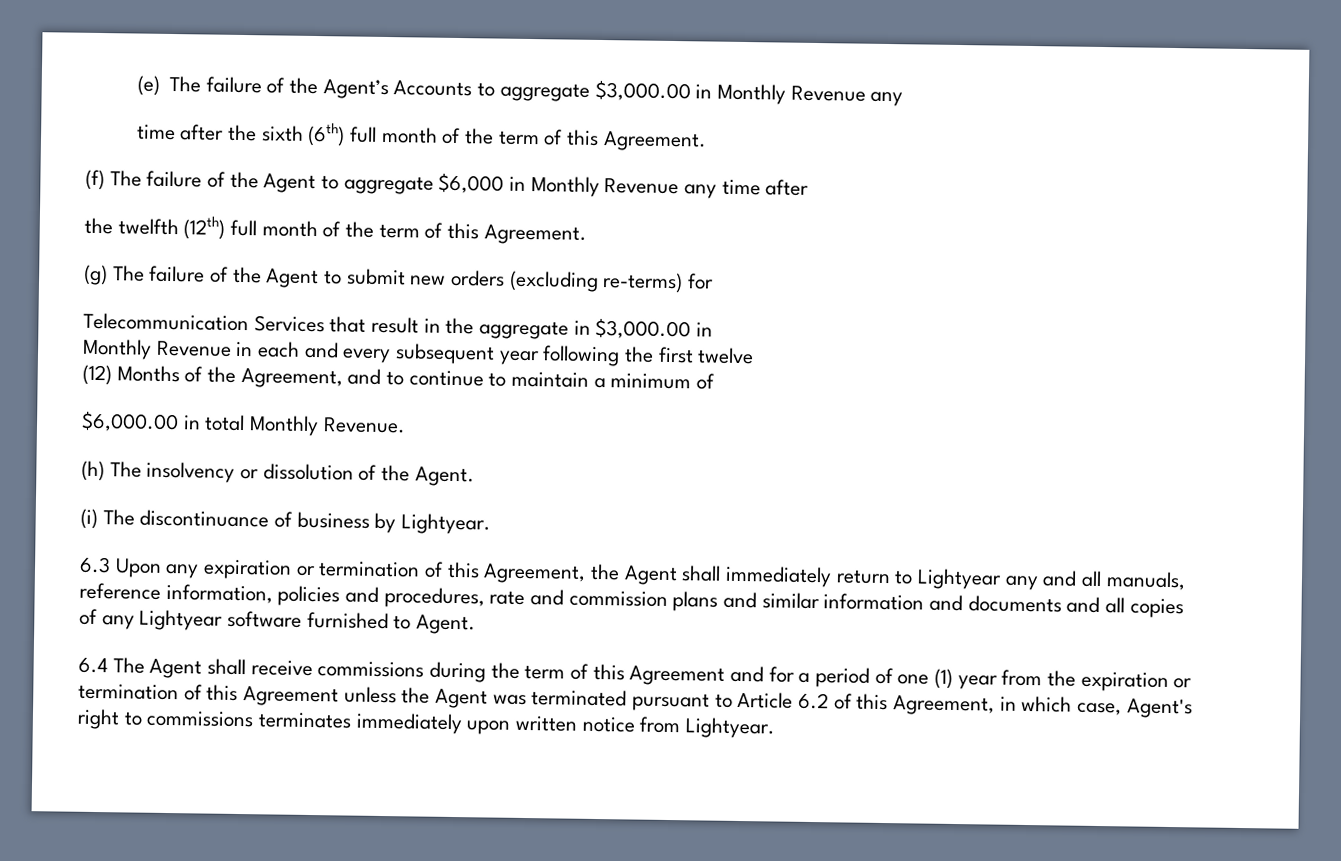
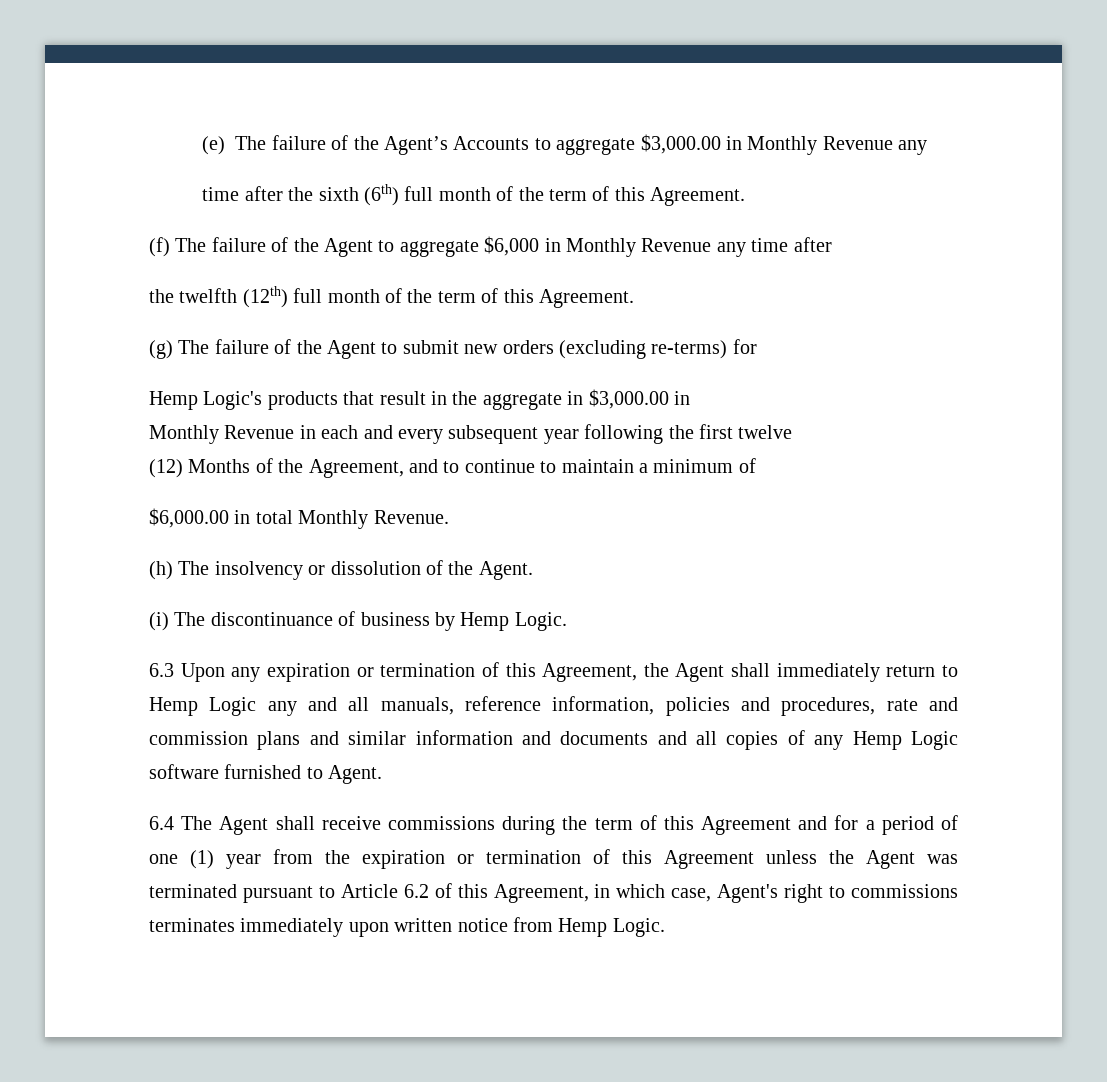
[83,312,325,333] Telecommunication Services -> [149,391,338,410] Hemp Logic's products
[401,513,492,535] Lightyear. -> [460,612,567,631] Hemp Logic.
[917,568,1003,590] Lightyear -> [149,697,257,716] Hemp Logic
[139,609,224,631] Lightyear -> [852,731,958,750] Hemp Logic
[685,717,776,739] Lightyear. -> [558,918,665,937] Hemp Logic.

